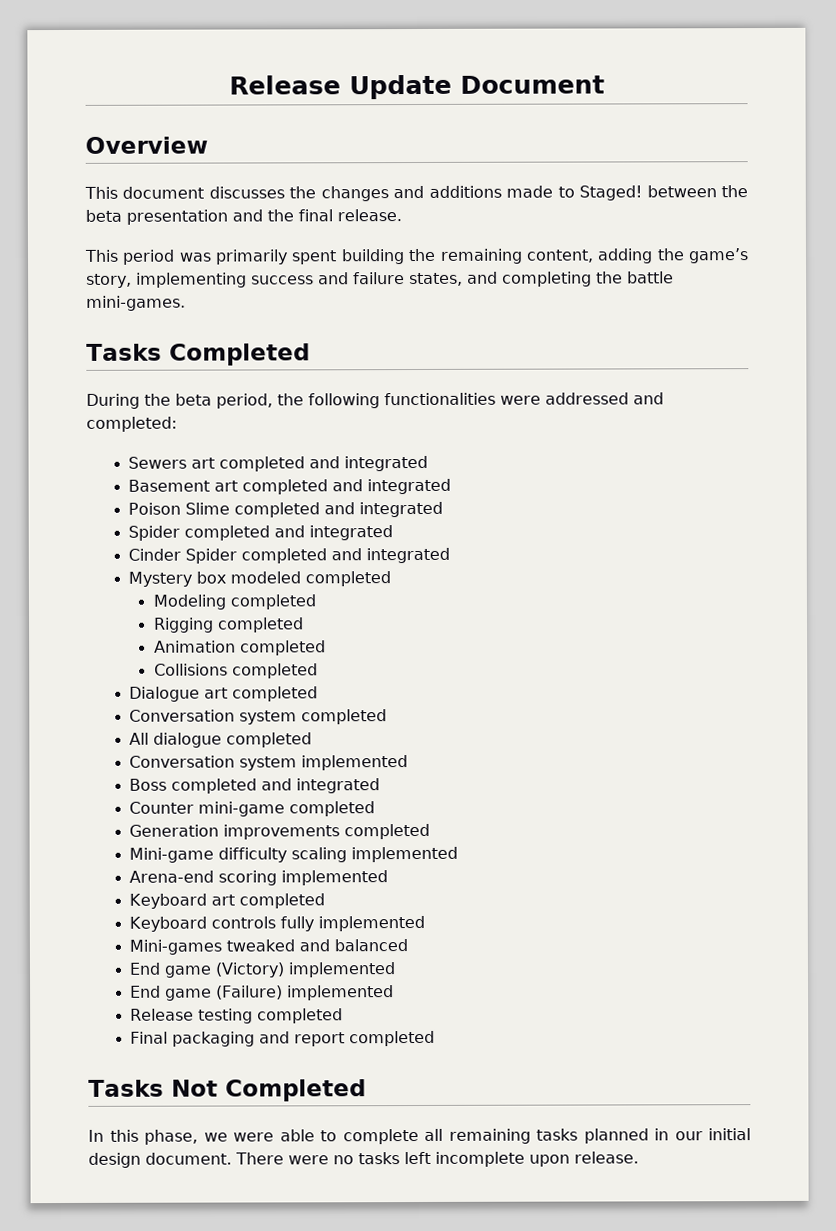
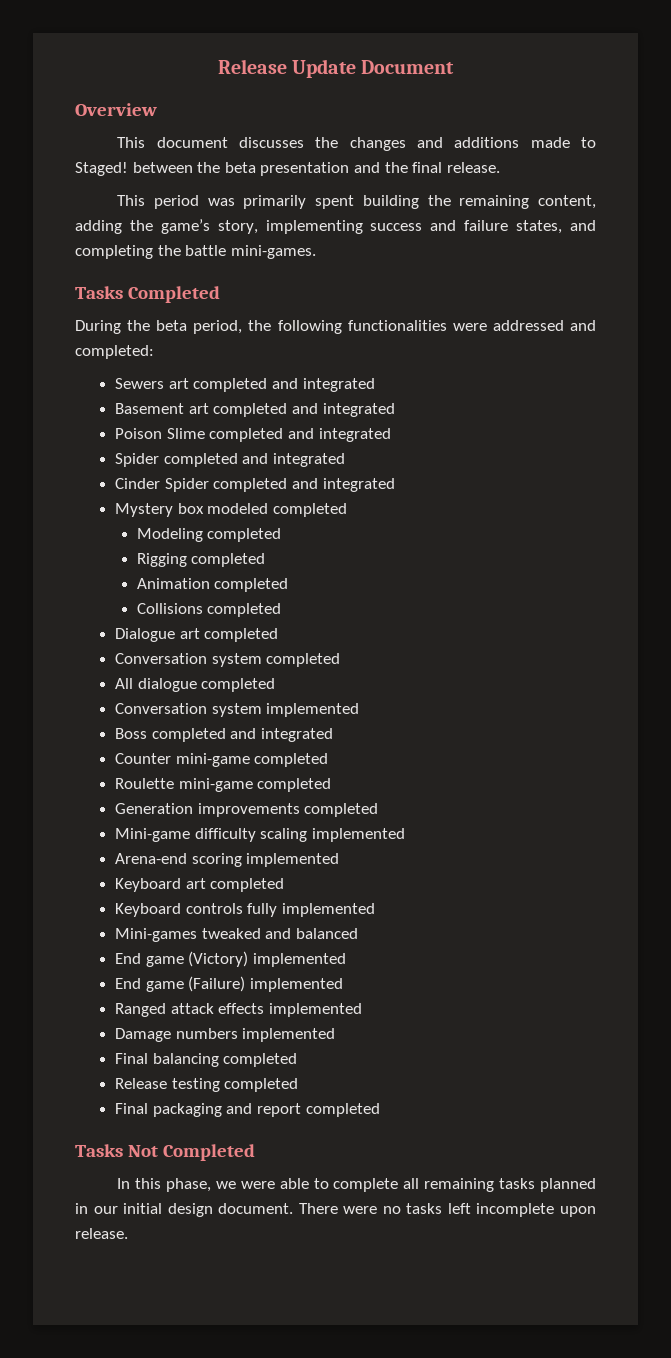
(376, 809) none -> [115,778,332,792] // Roulette mini-game completed
(395, 993) none -> [115,1003,363,1017] [115,1028,336,1042] [115,1053,298,1067] // Ranged attack effects implemented // Damage numbers implemented // Final balancing completed

